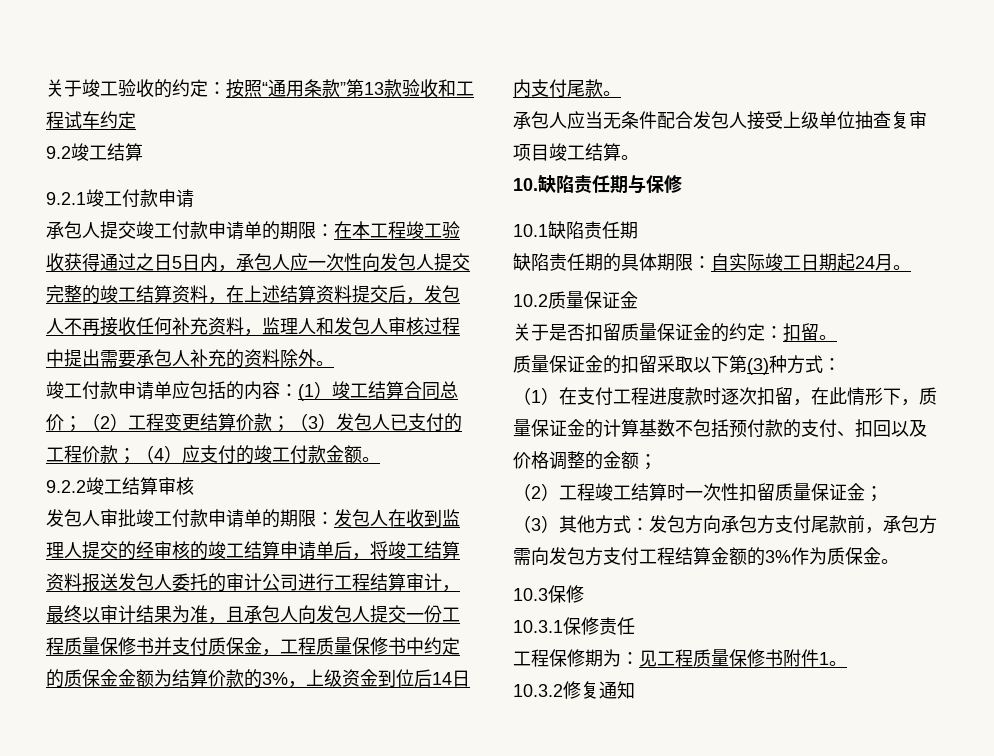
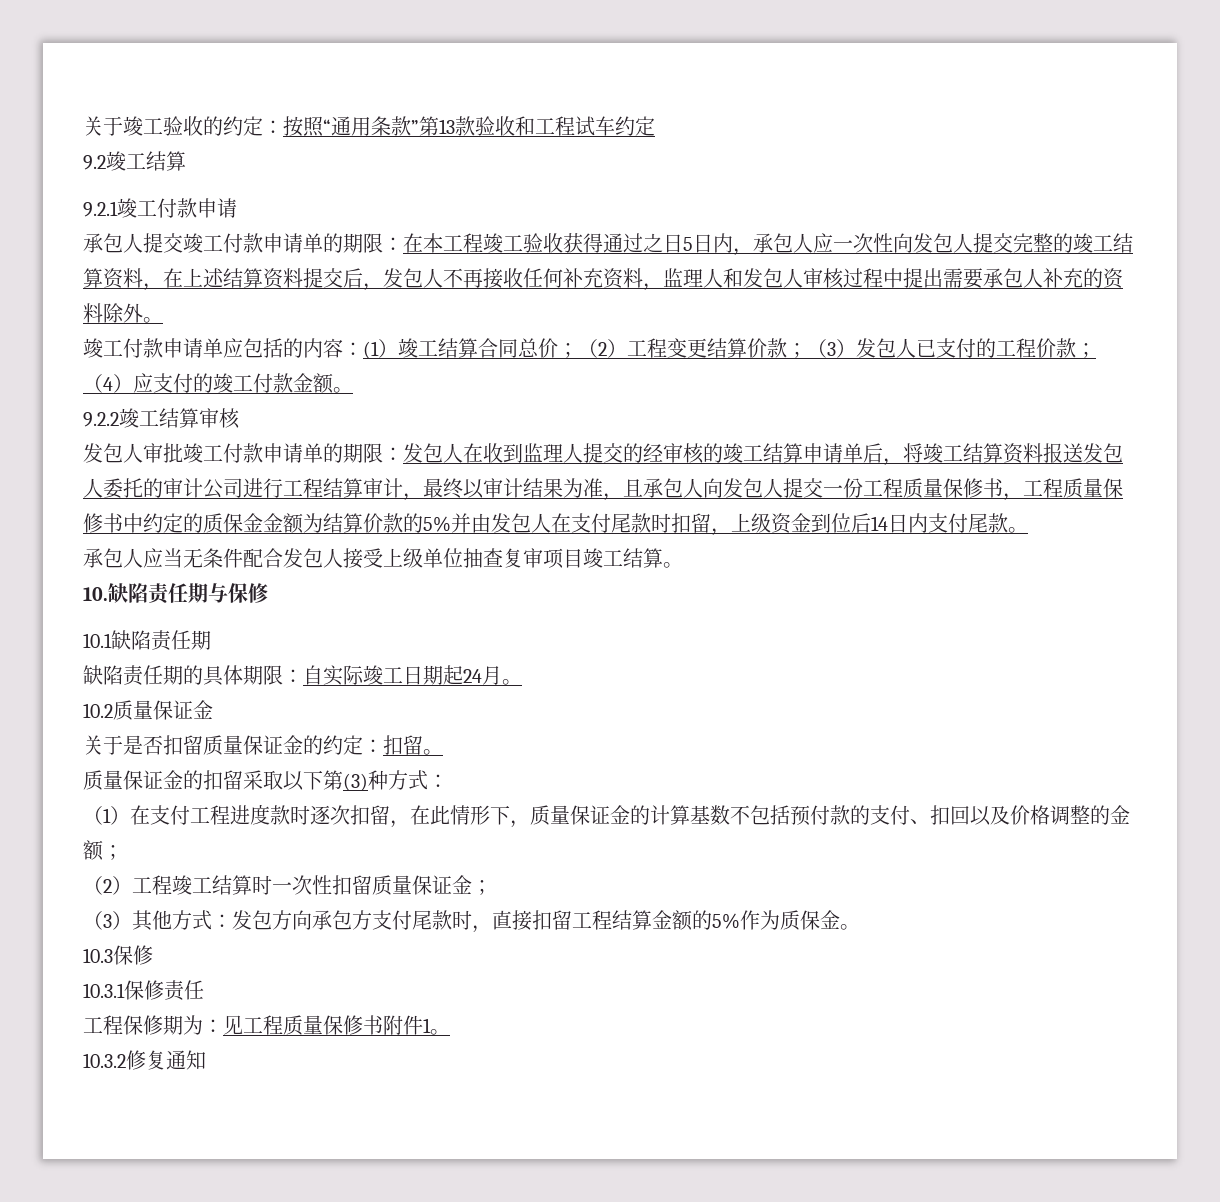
[154,637,262,656] 并支付质保金 -> (1003, 488) none
[262,672,288,685] 3% -> [423,513,711,533] 5%并由发包人在支付尾款时扣留
[847,515,937,534] [513,547,639,566] 前，承包方需向发包方支付 -> [452,910,572,933] 时，直接扣留
[765,550,791,563] 3% -> [712,913,740,929] 5%

